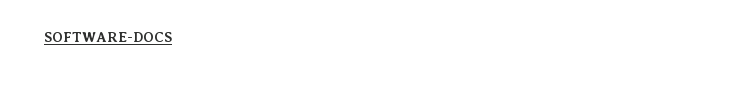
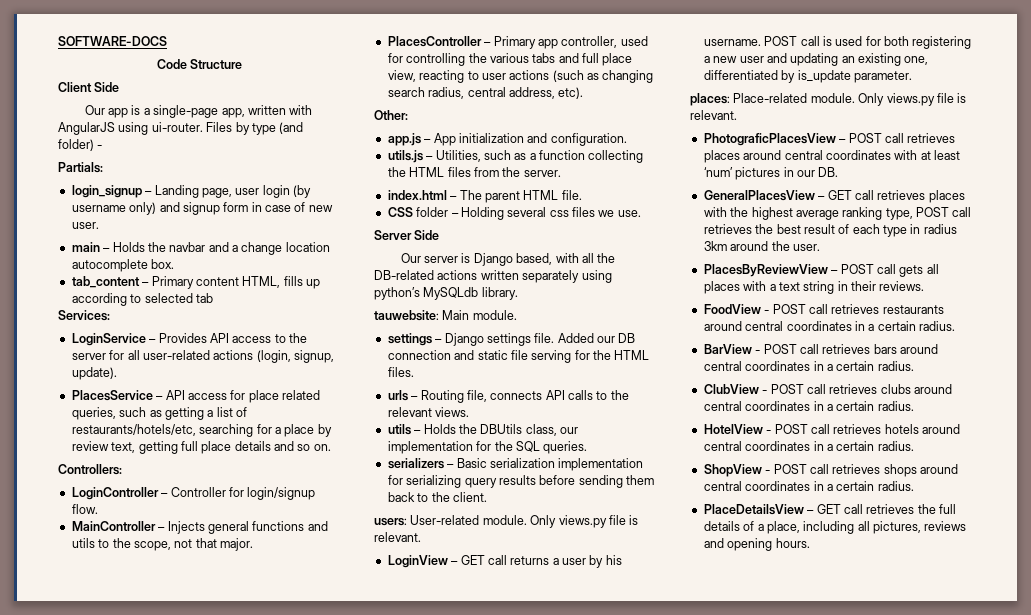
(172, 37) none -> [156,59,243,69] [58,82,120,92] [84,105,313,118] [58,122,304,135] [58,139,103,151] [58,162,103,173] [71,185,311,198] [71,202,333,215] [71,222,99,229] [71,242,330,255] [71,259,175,272] [71,276,320,289] [71,293,213,306] [58,310,110,321] [71,333,307,346] [71,350,334,363] [71,367,117,380] [71,390,320,403] [71,407,247,420] [71,424,332,437] [71,441,331,454] [58,464,122,475] [71,487,316,500] [71,504,98,514] [71,521,328,534] [71,538,253,551] [387,36,648,49] [387,53,633,66] [387,70,654,83] [387,87,584,99] [374,110,408,120] [387,133,627,146] [387,150,644,163] [387,167,561,177] [387,190,582,203] [387,207,641,220] [374,230,440,240] [400,253,616,266] [374,270,612,283] [374,287,518,300] [374,310,517,321] [387,333,636,346] [387,350,650,363] [387,367,414,377] [387,390,629,403] [387,407,470,417] [387,424,578,436] [387,441,588,454] [387,458,644,471] [387,475,654,488] [387,492,487,502] [374,515,639,528] [374,532,421,542] [387,555,622,568] [703,36,972,49] [703,53,929,66] [703,70,912,83] [690,93,967,106] [690,110,737,120] [703,133,956,146] [703,150,960,163] [703,167,839,180] [703,190,965,203] [703,207,972,220] [703,224,957,237] [703,241,820,251] [703,264,939,277] [703,281,925,294] [703,304,944,314] [703,321,955,331] [703,344,938,354] [703,361,914,371] [703,384,952,394] [703,401,914,411] [703,424,960,434] [703,441,914,451] [703,464,958,477] [703,481,914,491] [703,504,956,515] [703,521,967,534] [703,538,810,551] // Code Structure // Client Side // Our app is a single-page app, written with AngularJS using ui-router. Files by type (and folder) - // Partials: // login_signup – Landing page, user login (by username only) and signup form in case of new user. // main – Holds the navbar and a change location autocomplete box. // tab_content – Primary content HTML, fills up according to selected tab // Services: // LoginService – Provides API access to the server for all user-related actions (login, signup, update). // PlacesService – API access for place related queries, such as getting a list of restaurants/hotels/etc, searching for a place by review text, getting full place details and so on. // Controllers: // LoginController – Controller for login/signup flow. // MainController – Injects general functions and utils to the scope, not that major. // PlacesController – Primary app controller, used for controlling the various tabs and full place view, reacting to user actions (such as changing search radius, central address, etc). // Other: // app.js – App initialization and configuration. // utils.js – Utilities, such as a function collecting the HTML files from the server. // index.html – The parent HTML file. // CSS folder – Holding several css files we use. // Server Side // Our server is Django based, with all the DB-related actions written separately using python’s MySQLdb library. // tauwebsite: Main module. // settings – Django settings file. Added our DB connection and static file serving for the HTML files. // urls – Routing file, connects API calls to the relevant views. // utils – Holds the DBUtils class, our implementation for the SQL queries. // serializers – Basic serialization implementation for serializing query results before sending them back to the client. // users: User-related module. Only views.py file is relevant. // LoginView – GET call returns a user by his username. POST call is used for both registering a new user and updating an existing one, differentiated by is_update parameter. // places: Place-related module. Only views.py file is relevant. // PhotograficPlacesView – POST call retrieves places around central coordinates with at least ‘num’ pictures in our DB. // GeneralPlacesView – GET call retrieves places with the highest average ranking type, POST call retrieves the best result of each type in radius 3km around the user. // PlacesByReviewView – POST call gets all places with a text string in their reviews. // FoodView - POST call retrieves restaurants around central coordinates in a certain radius. // BarView - POST call retrieves bars around central coordinates in a certain radius. // ClubView - POST call retrieves clubs around central coordinates in a certain radius. // HotelView - POST call retrieves hotels around central coordinates in a certain radius. // ShopView - POST call retrieves shops around central coordinates in a certain radius. // PlaceDetailsView – GET call retrieves the full details of a place, including all pictures, reviews and opening hours.

